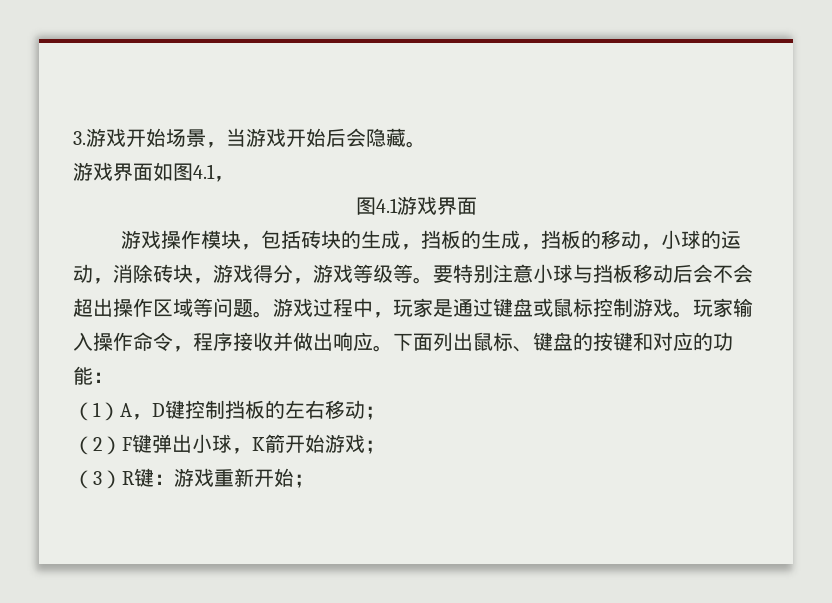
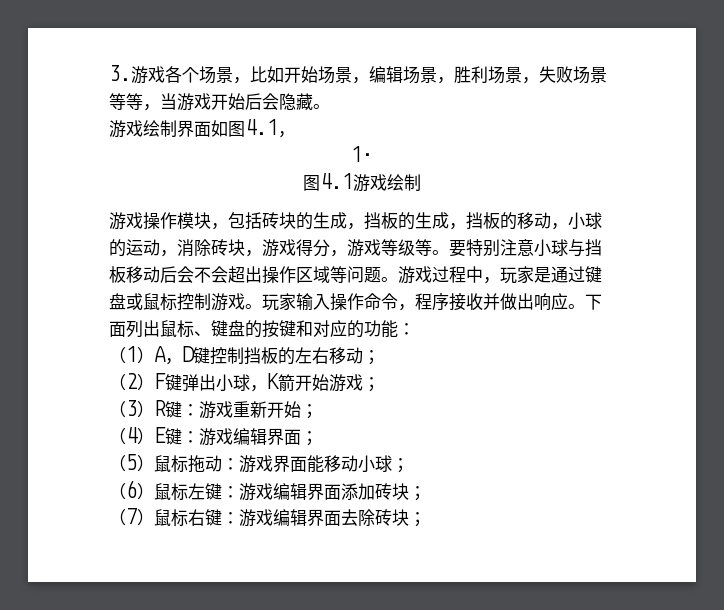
[126,128,206,147] 开始场景 -> [165,66,607,84] [109,93,143,110] 各个场景，比如开始场景，编辑场景，胜利场景，失败场景等等
(113, 171) none -> [143,120,177,137] 绘制
(234, 179) none -> [351,146,373,162] // 1·
[436,197,477,215] 界面 -> [387,174,421,191] 绘制
(314, 481) none -> [109,427,318,446] [109,454,409,473] [109,480,426,501] [109,508,426,527] // （4）E键：游戏编辑界面； // （5）鼠标拖动：游戏界面能移动小球； // （6）鼠标左键：游戏编辑界面添加砖块； // （7）鼠标右键：游戏编辑界面去除砖块；

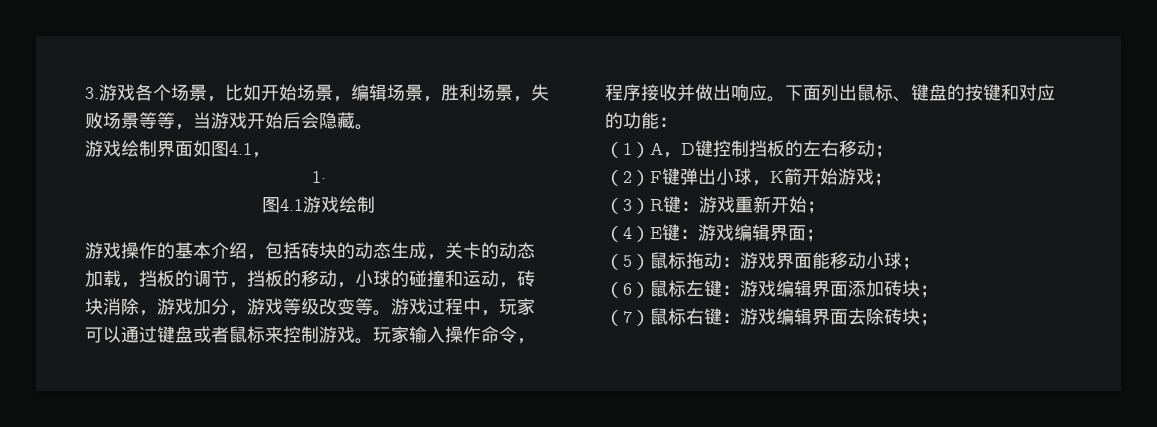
[177,212,211,229] 模块 -> [157,242,247,259] 的基本介绍
[313,212,449,230] 生成，挡板的生成 -> [355,242,535,260] [85,270,229,288] 动态生成，关卡的动态加载，挡板的调节
[126,239,602,257] [109,266,381,284] 运动，消除砖块，游戏得分，游戏等级等。要特别注意小球与挡板移动后会不会超出操作区域等问题 -> [409,270,535,288] [85,298,373,316] 碰撞和运动，砖块消除，游戏加分，游戏等级改变等
[534,267,551,283] 是 -> [85,326,121,343] 可以
[143,293,177,311] 鼠标 -> [211,326,283,343] 者鼠标来

